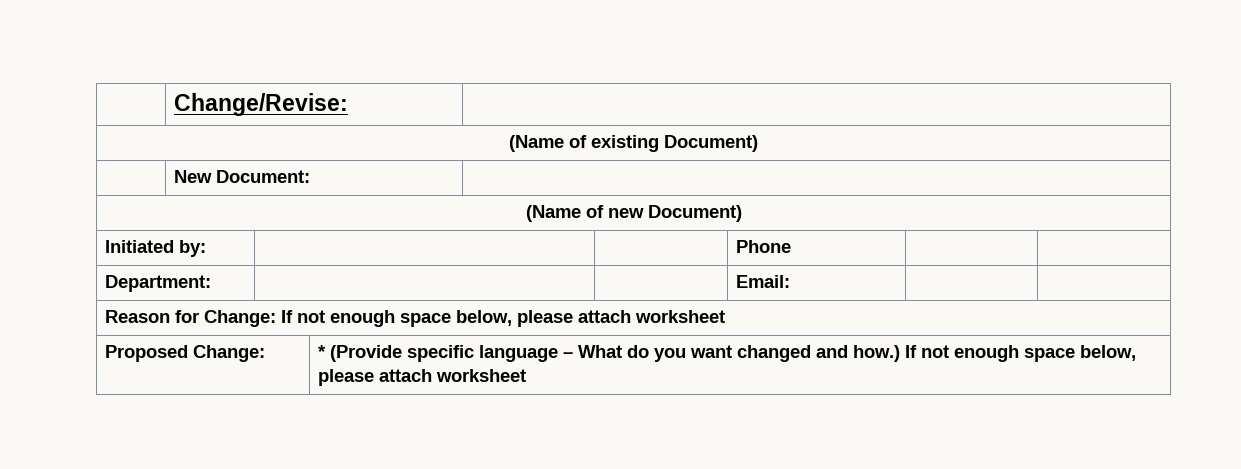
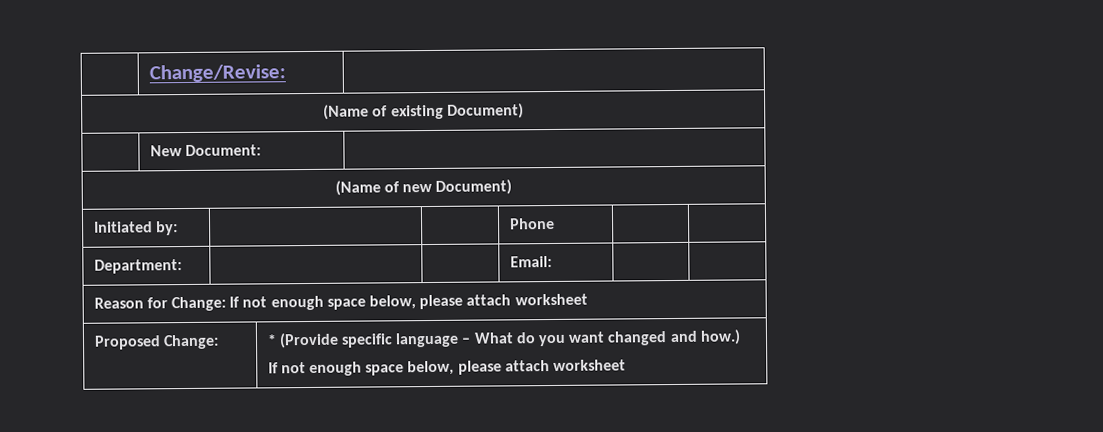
(900, 353) none -> (741, 337) //

